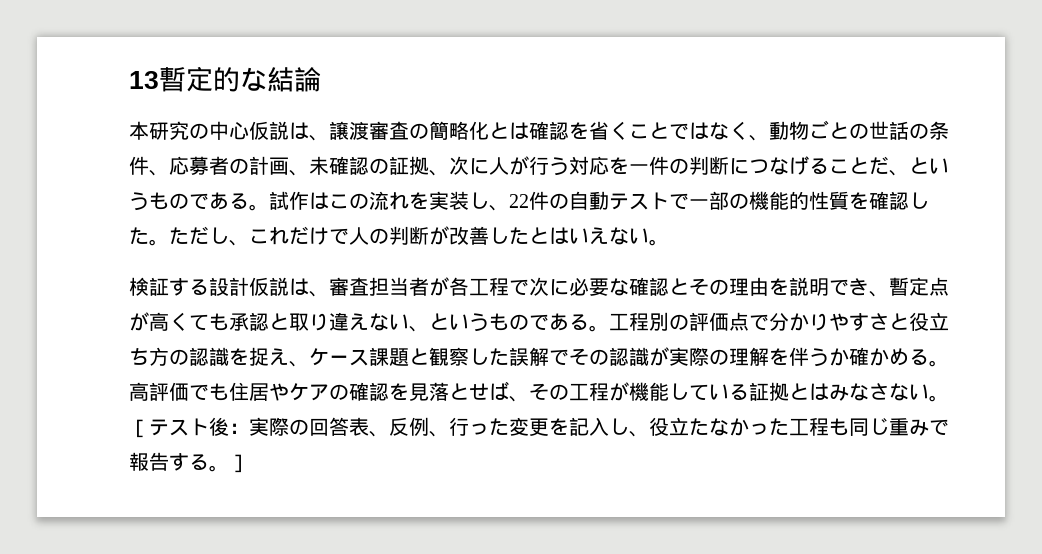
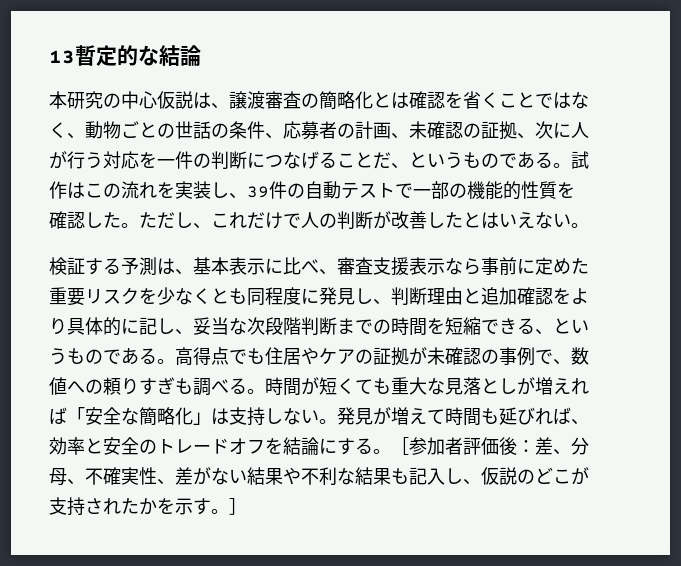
[509,194,529,208] 22 -> [247,186,269,198] 39
[209,277,949,297] [129,312,949,332] [129,347,949,367] [129,381,949,402] [129,417,949,438] [129,452,209,471] 設計仮説は、審査担当者が各工程で次に必要な確認とその理由を説明でき、暫定点が高くても承認と取り違えない、というものである。工程別の評価点で分かりやすさと役立ち方の認識を捉え、ケース課題と観察した誤解でその認識が実際の理解を伴うか確かめる。高評価でも住居やケアの確認を見落とせば、その工程が機能している証拠とはみなさない。［テスト後：実際の回答表、反例、行った変更を記入し、役立たなかった工程も同じ重みで報告する -> [121,257,589,276] [49,287,589,306] [49,317,589,336] [49,347,589,366] [49,377,589,396] [49,407,589,426] [49,437,589,455] [49,467,589,486] [49,497,211,516] 予測は、基本表示に比べ、審査支援表示なら事前に定めた重要リスクを少なくとも同程度に発見し、判断理由と追加確認をより具体的に記し、妥当な次段階判断までの時間を短縮できる、というものである。高得点でも住居やケアの証拠が未確認の事例で、数値への頼りすぎも調べる。時間が短くても重大な見落としが増えれば「安全な簡略化」は支持しない。発見が増えて時間も延びれば、効率と安全のトレードオフを結論にする。［参加者評価後：差、分母、不確実性、差がない結果や不利な結果も記入し、仮説のどこが支持されたかを示す

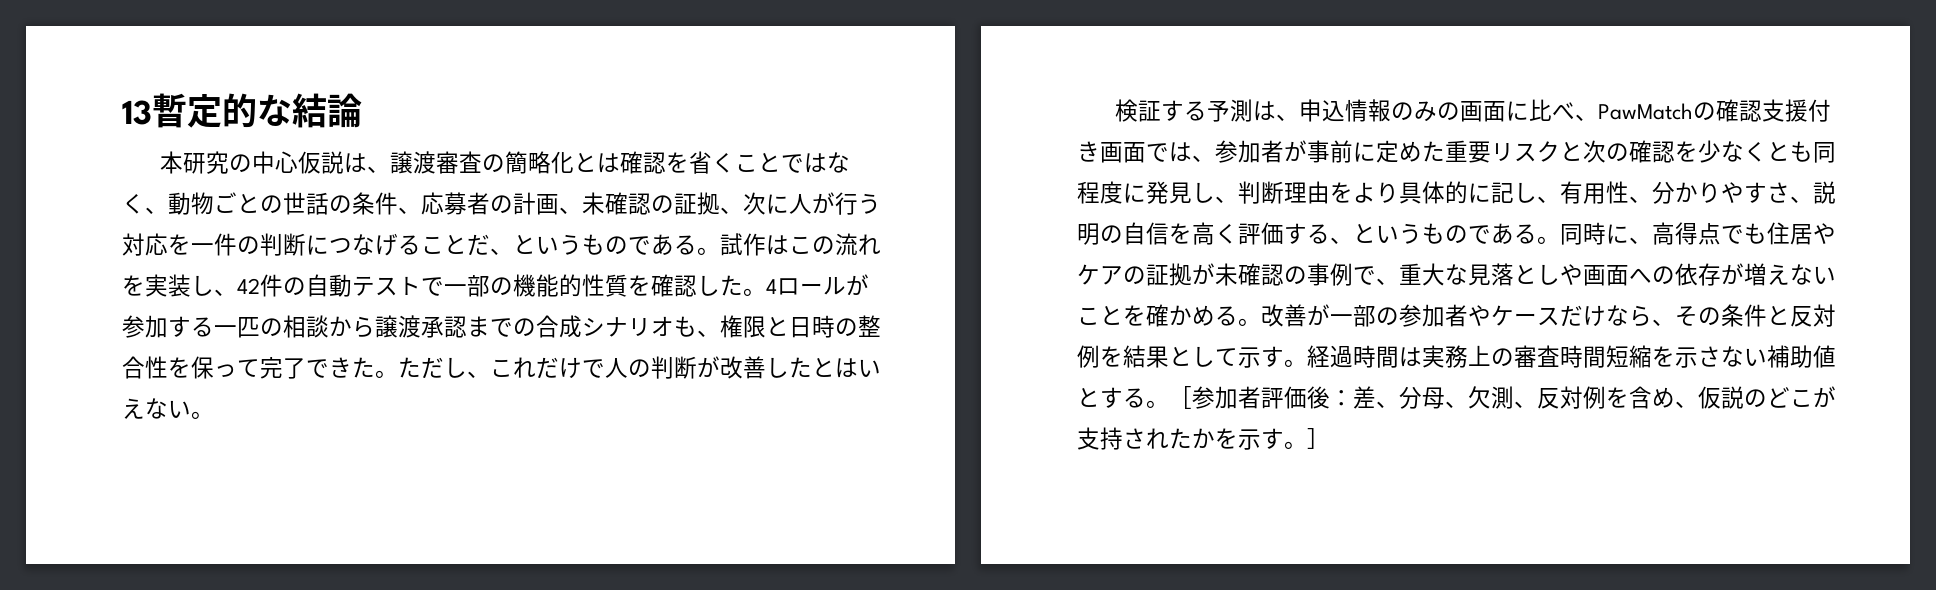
[247,186,269,198] 39 -> [237,278,260,294] 42
(139, 225) none -> [766,274,869,296] [122,315,881,338] [122,356,398,379] 4ロールが参加する一匹の相談から譲渡承認までの合成シナリオも、権限と日時の整合性を保って完了できた。
[193,257,481,276] 基本表示に比べ、審査支援表示なら -> [1299,99,1832,122] [1077,140,1307,163] 申込情報のみの画面に比べ、PawMatchの確認支援付き画面では、参加者が
(139, 296) none -> [1560,140,1675,163] と次の確認
[463,287,553,305] と追加確認 -> (1330, 192) none
[193,317,517,336] 妥当な次段階判断までの時間を短縮でき -> [1560,181,1836,204] [1077,222,1307,245] 有用性、分かりやすさ、説明の自信を高く評価す
(175, 361) none -> [1560,222,1652,245] 同時に、
[571,347,589,365] [49,377,589,396] [49,407,589,426] [49,437,337,455] 数値への頼りすぎも調べる。時間が短くても重大な見落としが増えれば「安全な簡略化」は支持しない。発見が増えて時間も延びれば、効率と安全のトレードオフを結論に -> [1399,263,1836,286] [1077,304,1836,327] [1077,345,1836,368] [1077,387,1100,407] 重大な見落としや画面への依存が増えないことを確かめる。改善が一部の参加者やケースだけなら、その条件と反対例を結果として示す。経過時間は実務上の審査時間短縮を示さない補助値と
[85,467,463,485] 不確実性、差がない結果や不利な結果も記入し -> [1468,386,1675,409] 欠測、反対例を含め

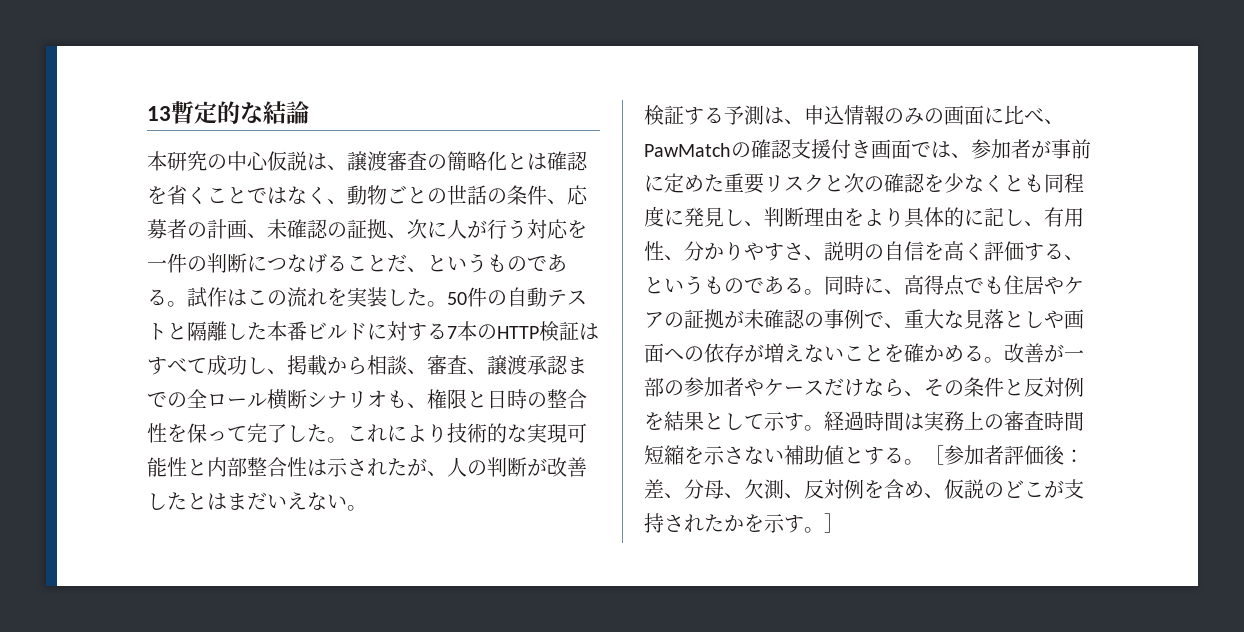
[214,278,260,296] 、42 -> [407,288,467,307] た。50
[421,274,869,297] [122,315,375,338] で一部の機能的性質を確認した。4ロールが参加する一匹の相談から -> [167,321,599,341] [147,355,487,376] と隔離した本番ビルドに対する7本のHTTP検証はすべて成功し、掲載から相談、審査、
[536,315,582,338] 合成 -> [187,389,307,410] 全ロール横断
[306,357,605,379] できた。ただし、これだけで -> [287,423,587,443] [147,457,447,477] した。これにより技術的な実現可能性と内部整合性は示されたが、
(858, 368) none -> [227,492,267,510] まだ

